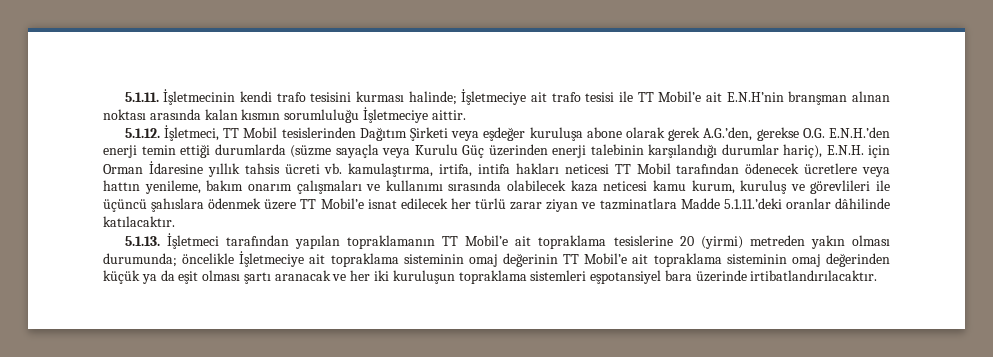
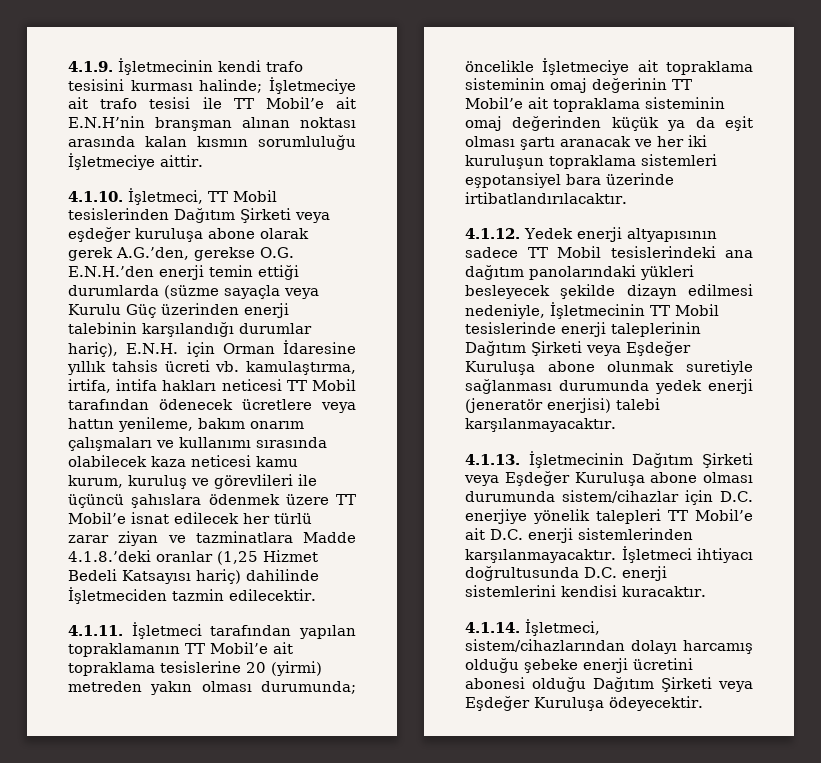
[124,92,159,102] 5.1.11. -> [68,61,113,72] 4.1.9.
[124,128,160,138] 5.1.12. -> [68,191,123,202] 4.1.10.
[723,198,891,209] [103,216,175,227] [124,236,160,246] 5.1.11.’deki oranlar dâhilinde katılacaktır. // 5.1.13. -> [68,550,318,565] [68,569,319,584] [68,587,316,604] [68,625,123,636] 4.1.8.’deki oranlar (1,25 Hizmet Bedeli Katsayısı hariç) dahilinde İşletmeciden tazmin edilecektir. // 4.1.11.
(878, 275) none -> [465,227,717,242] [465,246,753,258] [465,265,694,280] [465,284,753,299] [465,302,719,319] [465,322,701,337] [465,341,691,356] [465,360,753,375] [465,379,753,394] [465,398,660,413] [465,418,616,432] [465,451,753,468] [464,471,753,486] [465,490,753,505] [465,509,753,524] [465,528,693,543] [465,546,753,563] [465,566,667,581] [465,585,706,597] [465,619,600,636] [465,639,753,654] [465,658,693,673] [465,677,753,692] [465,696,703,711] // 4.1.12. Yedek enerji altyapısının sadece TT Mobil tesislerindeki ana dağıtım panolarındaki yükleri besleyecek şekilde dizayn edilmesi nedeniyle, İşletmecinin TT Mobil tesislerinde enerji taleplerinin Dağıtım Şirketi veya Eşdeğer Kuruluşa abone olunmak suretiyle sağlanması durumunda yedek enerji (jeneratör enerjisi) talebi karşılanmayacaktır. // 4.1.13. İşletmecinin Dağıtım Şirketi veya Eşdeğer Kuruluşa abone olması durumunda sistem/cihazlar için D.C. enerjiye yönelik talepleri TT Mobil’e ait D.C. enerji sistemlerinden karşılanmayacaktır. İşletmeci ihtiyacı doğrultusunda D.C. enerji sistemlerini kendisi kuracaktır. // 4.1.14. İşletmeci, sistem/cihazlarından dolayı harcamış olduğu şebeke enerji ücretini abonesi olduğu Dağıtım Şirketi veya Eşdeğer Kuruluşa ödeyecektir.

